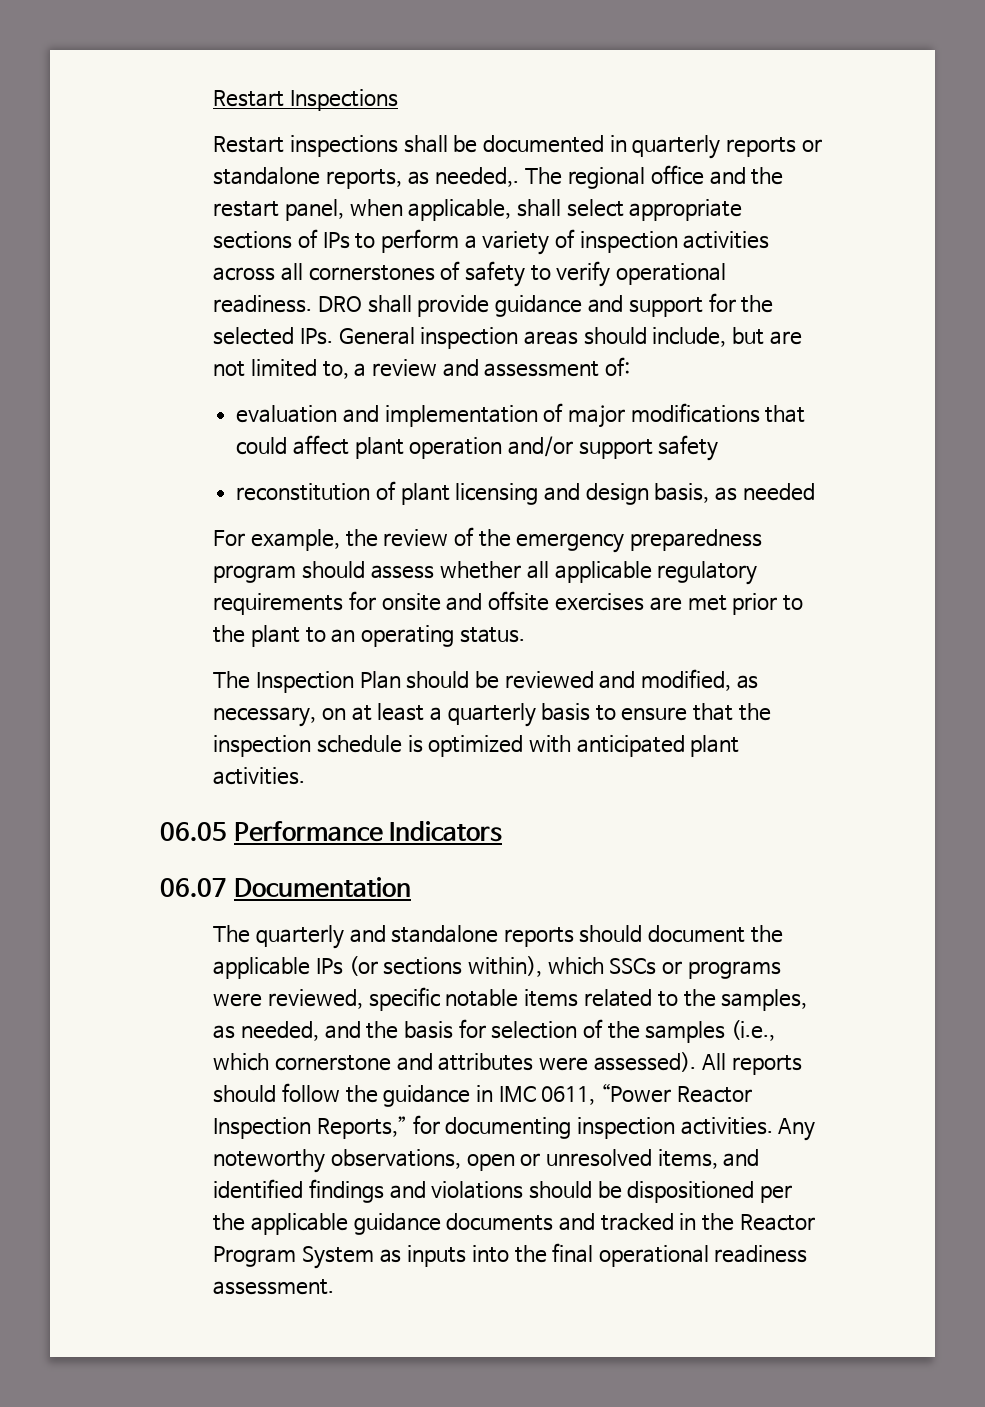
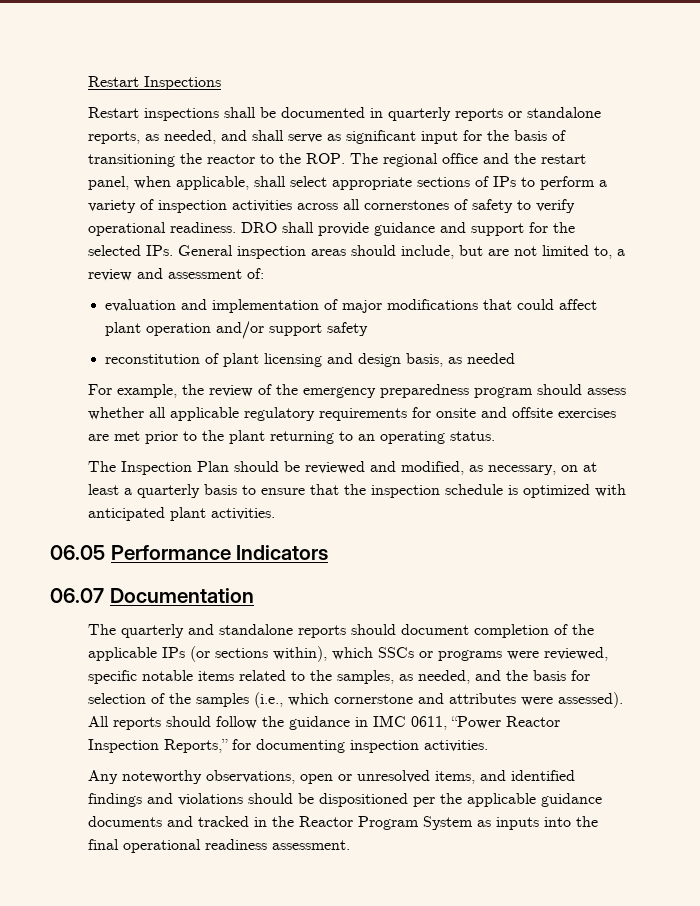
[435,167,520,187] needed,. -> [163,130,566,144] [87,153,345,167] needed, and shall serve as significant input for the basis of transitioning the reactor to the ROP.
(300, 636) none -> [269,431,334,444] returning
(746, 934) none -> [473,624,568,638] completion of
(773, 1126) none -> (488, 746) //

